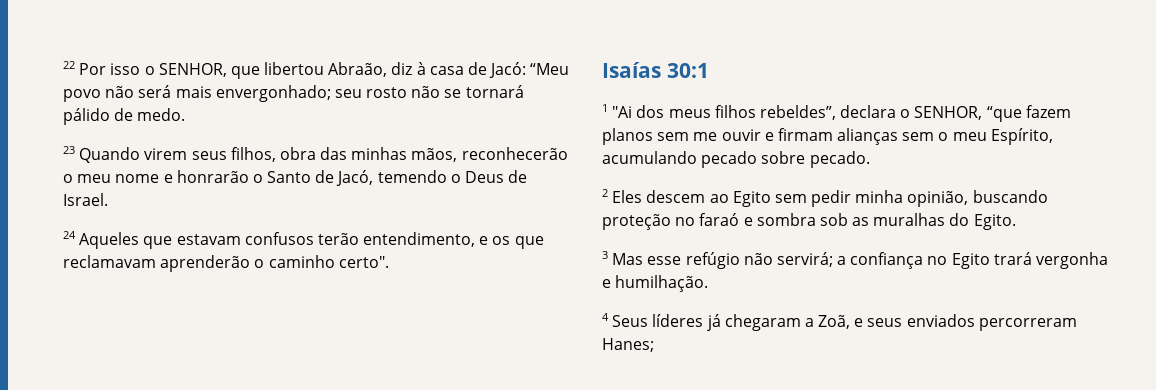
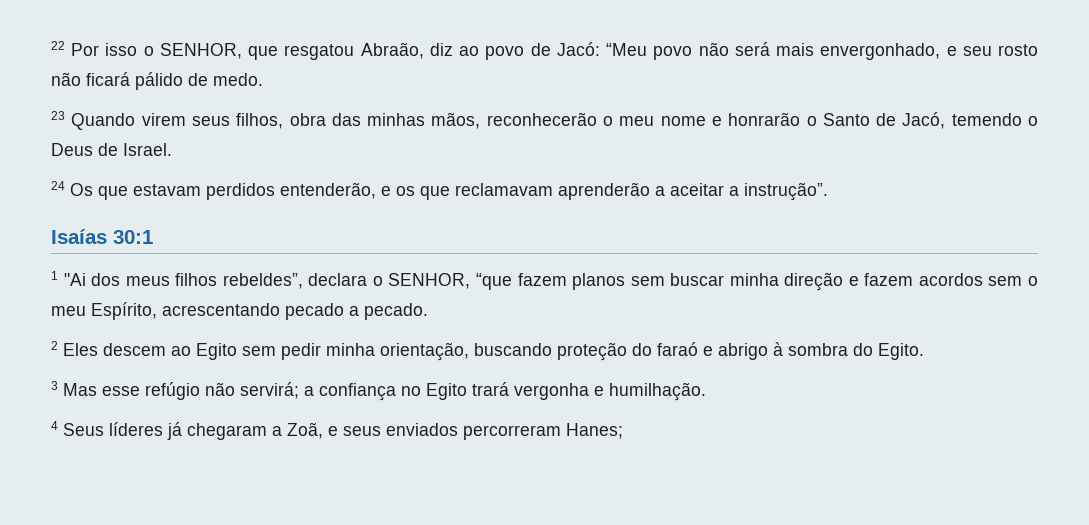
[264,62,325,75] libertou -> [284,44,355,60] resgatou
[416,62,464,75] à casa -> [459,46,525,60] ao povo
[215,85,331,102] envergonhado; -> [820,43,957,60] envergonhado, e
[444,85,524,98] se tornará -> [86,72,130,86] ficará
[79,232,140,249] Aqueles -> [70,183,93,196] Os
[244,232,476,247] confusos terão entendimento, -> [206,182,376,200] perdidos entenderão,
[254,255,389,268] o caminho certo". -> [655,182,828,201] a aceitar a instrução”.
[693,128,899,145] me ouvir e firmam alianças -> [670,272,983,291] buscar minha direção e fazem acordos
[602,151,806,168] acumulando pecado sobre -> [162,303,359,320] acrescentando pecado a
[907,191,969,207] opinião, -> [380,342,469,361] orientação,
[675,217,696,226] no -> [632,343,652,356] do
[756,213,946,226] sombra sob as muralhas -> [718,342,848,360] abrigo à sombra

